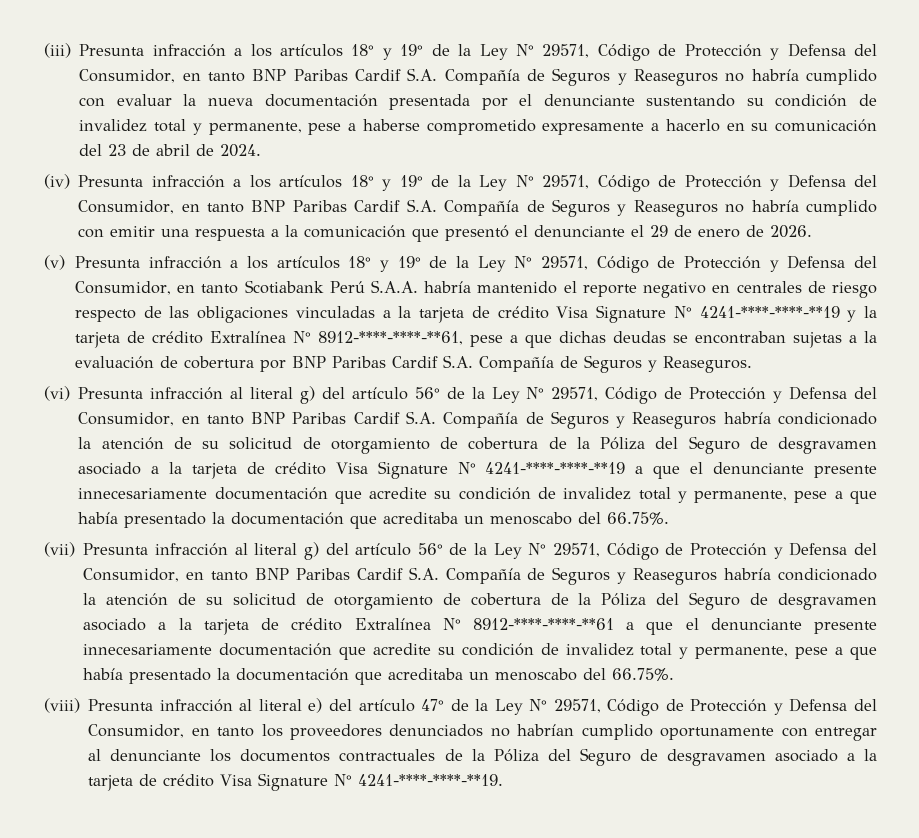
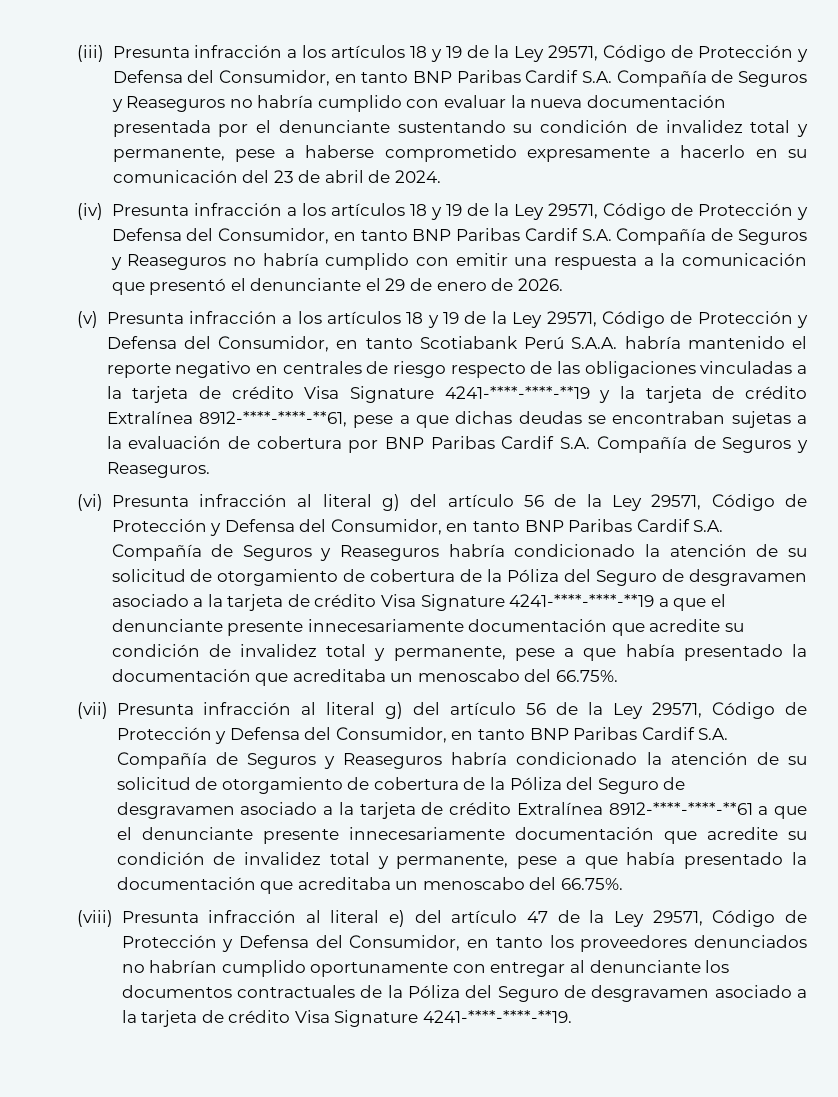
[351,44,534,60] 18° y 19° de la Ley N° -> [410,45,545,62] 18 y 19 de la Ley
[350,175,534,191] 18° y 19° de la Ley N° -> [409,203,544,220] 18 y 19 de la Ley
[348,256,533,272] 18° y 19° de la Ley N° -> [406,311,543,328] 18 y 19 de la Ley
[673,306,692,318] N° -> (434, 394) none
[292,331,311,343] N° -> (193, 417) none
[414,387,545,403] 56° de la Ley N° -> [523,494,642,511] 56 de la Ley
[457,462,476,474] N° -> (505, 602) none
[417,543,547,559] 56° de la Ley N° -> [526,702,644,719] 56 de la Ley
[442,618,461,630] N° -> (603, 808) none
[421,699,548,715] 47° de la Ley N° -> [527,910,645,927] 47 de la Ley
[334,774,353,786] N° -> (419, 1018) none

